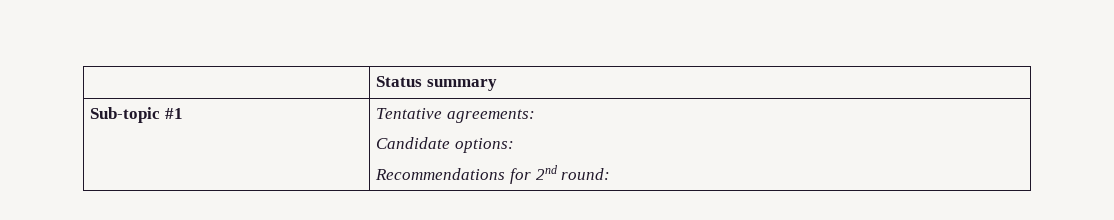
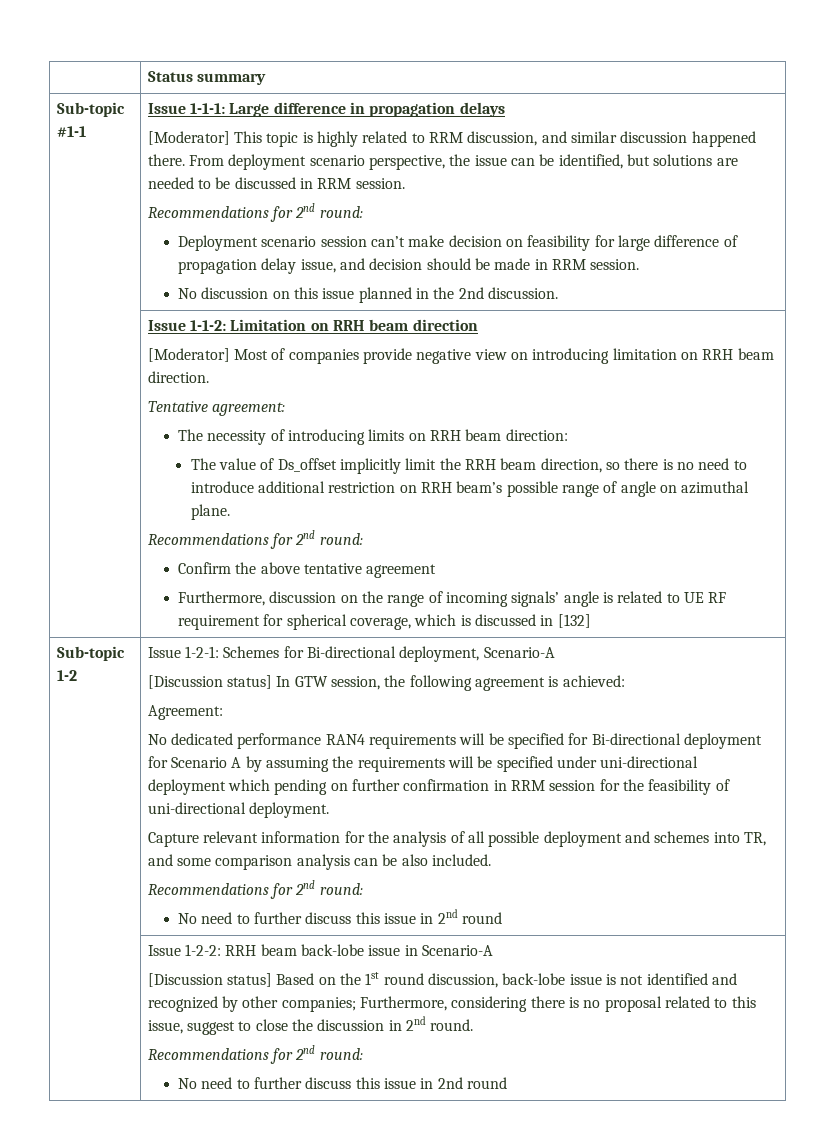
[165,108,184,119] [376,108,536,123] [376,137,515,153] [375,165,611,184] #1 | Tentative agreements: // Candidate options: // Recommendations for 2nd round: -> [56,126,86,137] [147,102,505,117] [147,131,756,147] [147,154,738,170] [147,177,405,189] [147,203,363,222] [178,235,738,251] [178,258,640,274] [178,287,559,303] [147,319,478,331] [147,348,774,364] [147,371,209,383] [147,401,286,416] [178,429,568,445] [190,458,747,474] [190,481,750,497] [190,504,230,520] [147,530,363,549] [178,562,437,578] [178,591,727,607] [178,614,591,630] [56,646,125,661] [56,670,77,681] [147,646,555,662] [147,675,625,691] [147,705,223,720] [147,733,763,749] [147,756,699,772] [147,779,730,795] [147,802,330,818] [147,831,767,847] [147,854,492,870] [147,880,363,899] [178,909,503,924] [147,944,494,956] [147,972,738,988] [147,996,756,1012] [147,1016,474,1035] [147,1045,363,1064] [178,1077,508,1089] #1-1 | Issue 1-1-1: Large difference in propagation delays // [Moderator] This topic is highly related to RRM discussion, and similar discussion happened there. From deployment scenario perspective, the issue can be identified, but solutions are needed to be discussed in RRM session. // Recommendations for 2nd round: // Deployment scenario session can’t make decision on feasibility for large difference of propagation delay issue, and decision should be made in RRM session. // No discussion on this issue planned in the 2nd discussion. // | Issue 1-1-2: Limitation on RRH beam direction // [Moderator] Most of companies provide negative view on introducing limitation on RRH beam direction. // Tentative agreement: // The necessity of introducing limits on RRH beam direction: // The value of Ds_offset implicitly limit the RRH beam direction, so there is no need to introduce additional restriction on RRH beam’s possible range of angle on azimuthal plane. // Recommendations for 2nd round: // Confirm the above tentative agreement // Furthermore, discussion on the range of incoming signals’ angle is related to UE RF requirement for spherical coverage, which is discussed in [132] // Sub-topic 1-2 | Issue 1-2-1: Schemes for Bi-directional deployment, Scenario-A // [Discussion status] In GTW session, the following agreement is achieved: // Agreement: // No dedicated performance RAN4 requirements will be specified for Bi-directional deployment for Scenario A by assuming the requirements will be specified under uni-directional deployment which pending on further confirmation in RRM session for the feasibility of uni-directional deployment. // Capture relevant information for the analysis of all possible deployment and schemes into TR, and some comparison analysis can be also included. // Recommendations for 2nd round: // No need to further discuss this issue in 2nd round // | Issue 1-2-2: RRH beam back-lobe issue in Scenario-A // [Discussion status] Based on the 1st round discussion, back-lobe issue is not identified and recognized by other companies; Furthermore, considering there is no proposal related to this issue, suggest to close the discussion in 2nd round. // Recommendations for 2nd round: // No need to further discuss this issue in 2nd round

